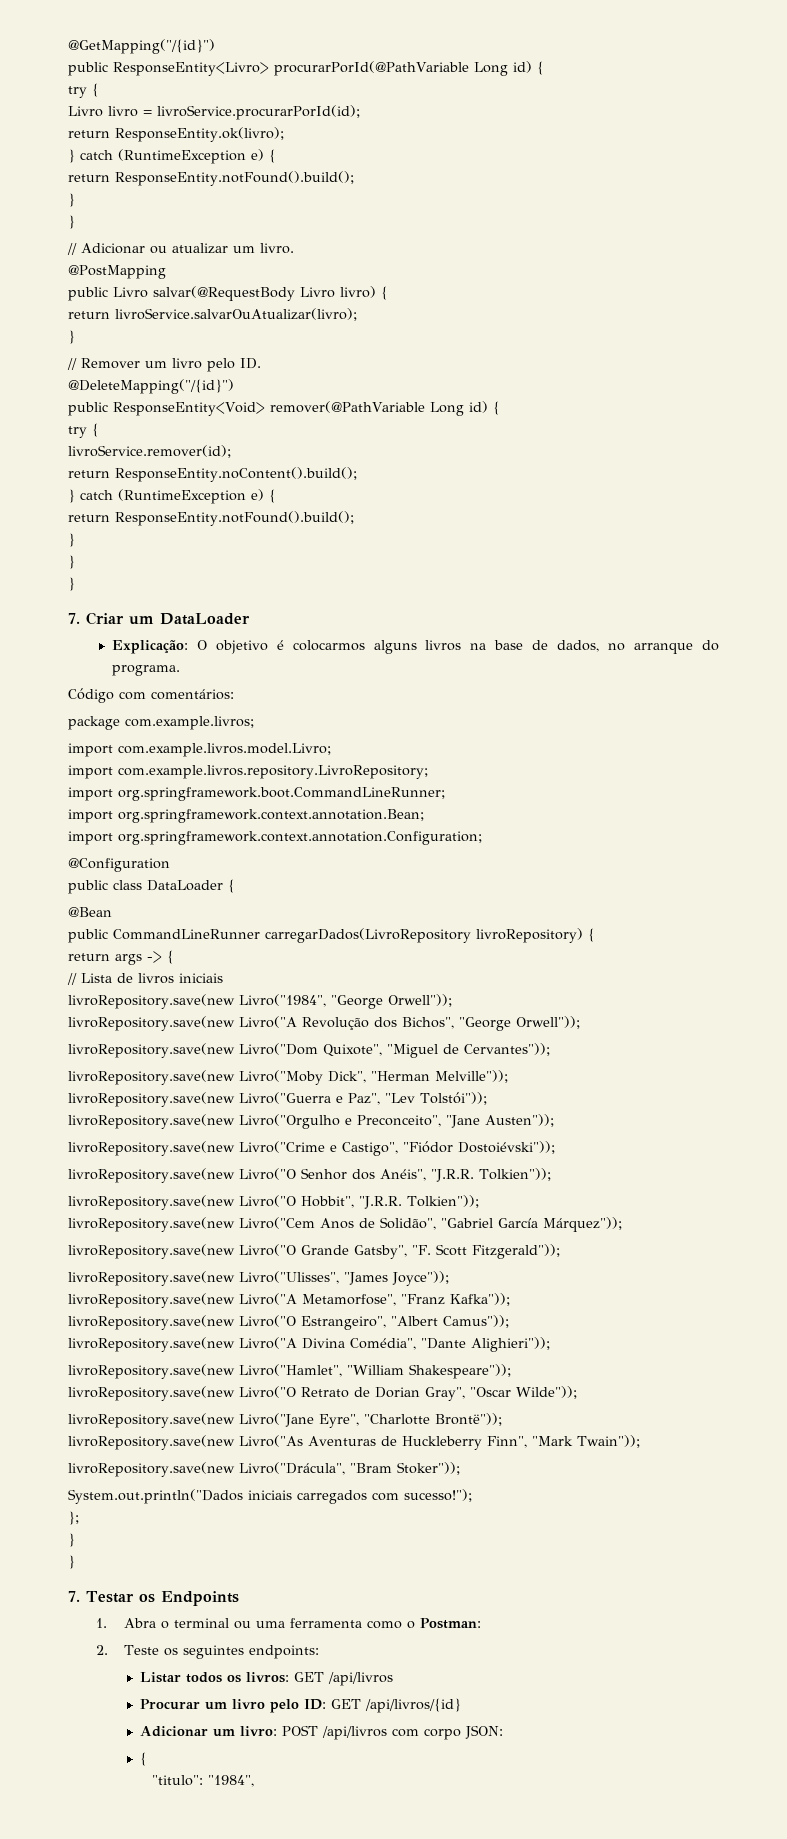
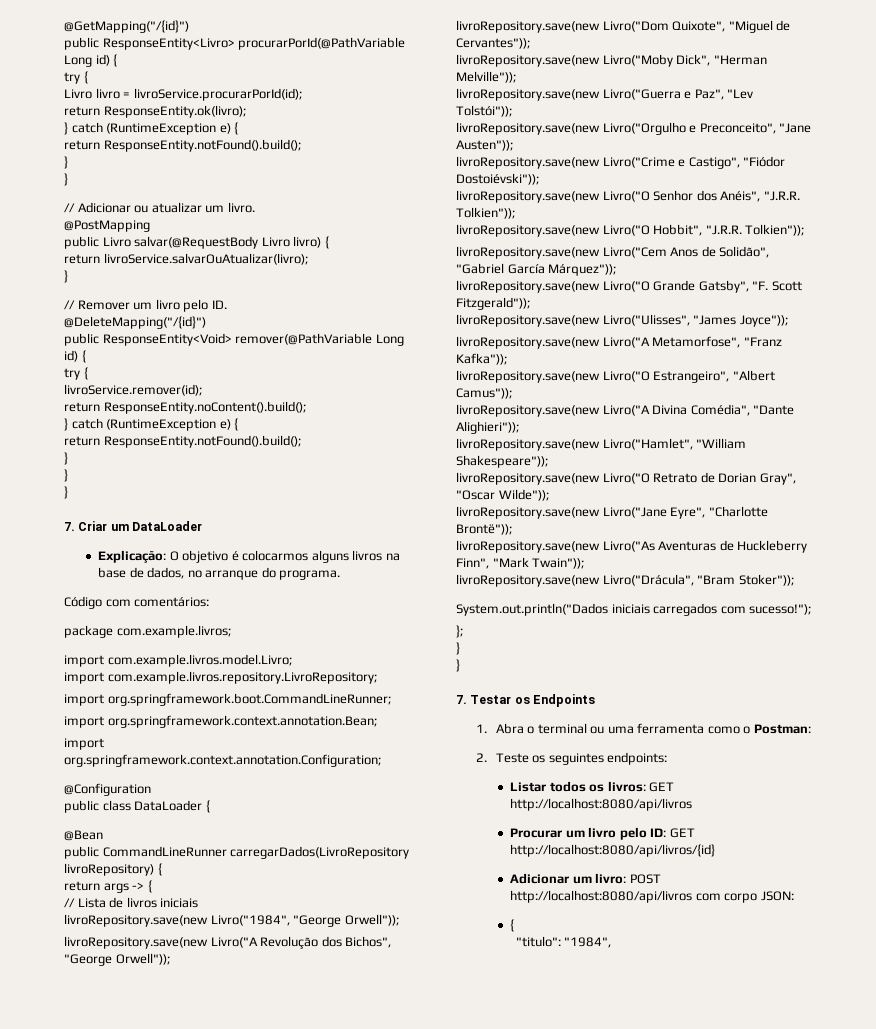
[327,1672,393,1686] /api/livros -> [510,798,693,811] http://localhost:8080/api/livros
[364,1698,461,1713] /api/livros/{id} -> [510,844,716,857] http://localhost:8080/api/livros/{id}
[321,1726,387,1740] /api/livros -> [510,890,693,903] http://localhost:8080/api/livros

